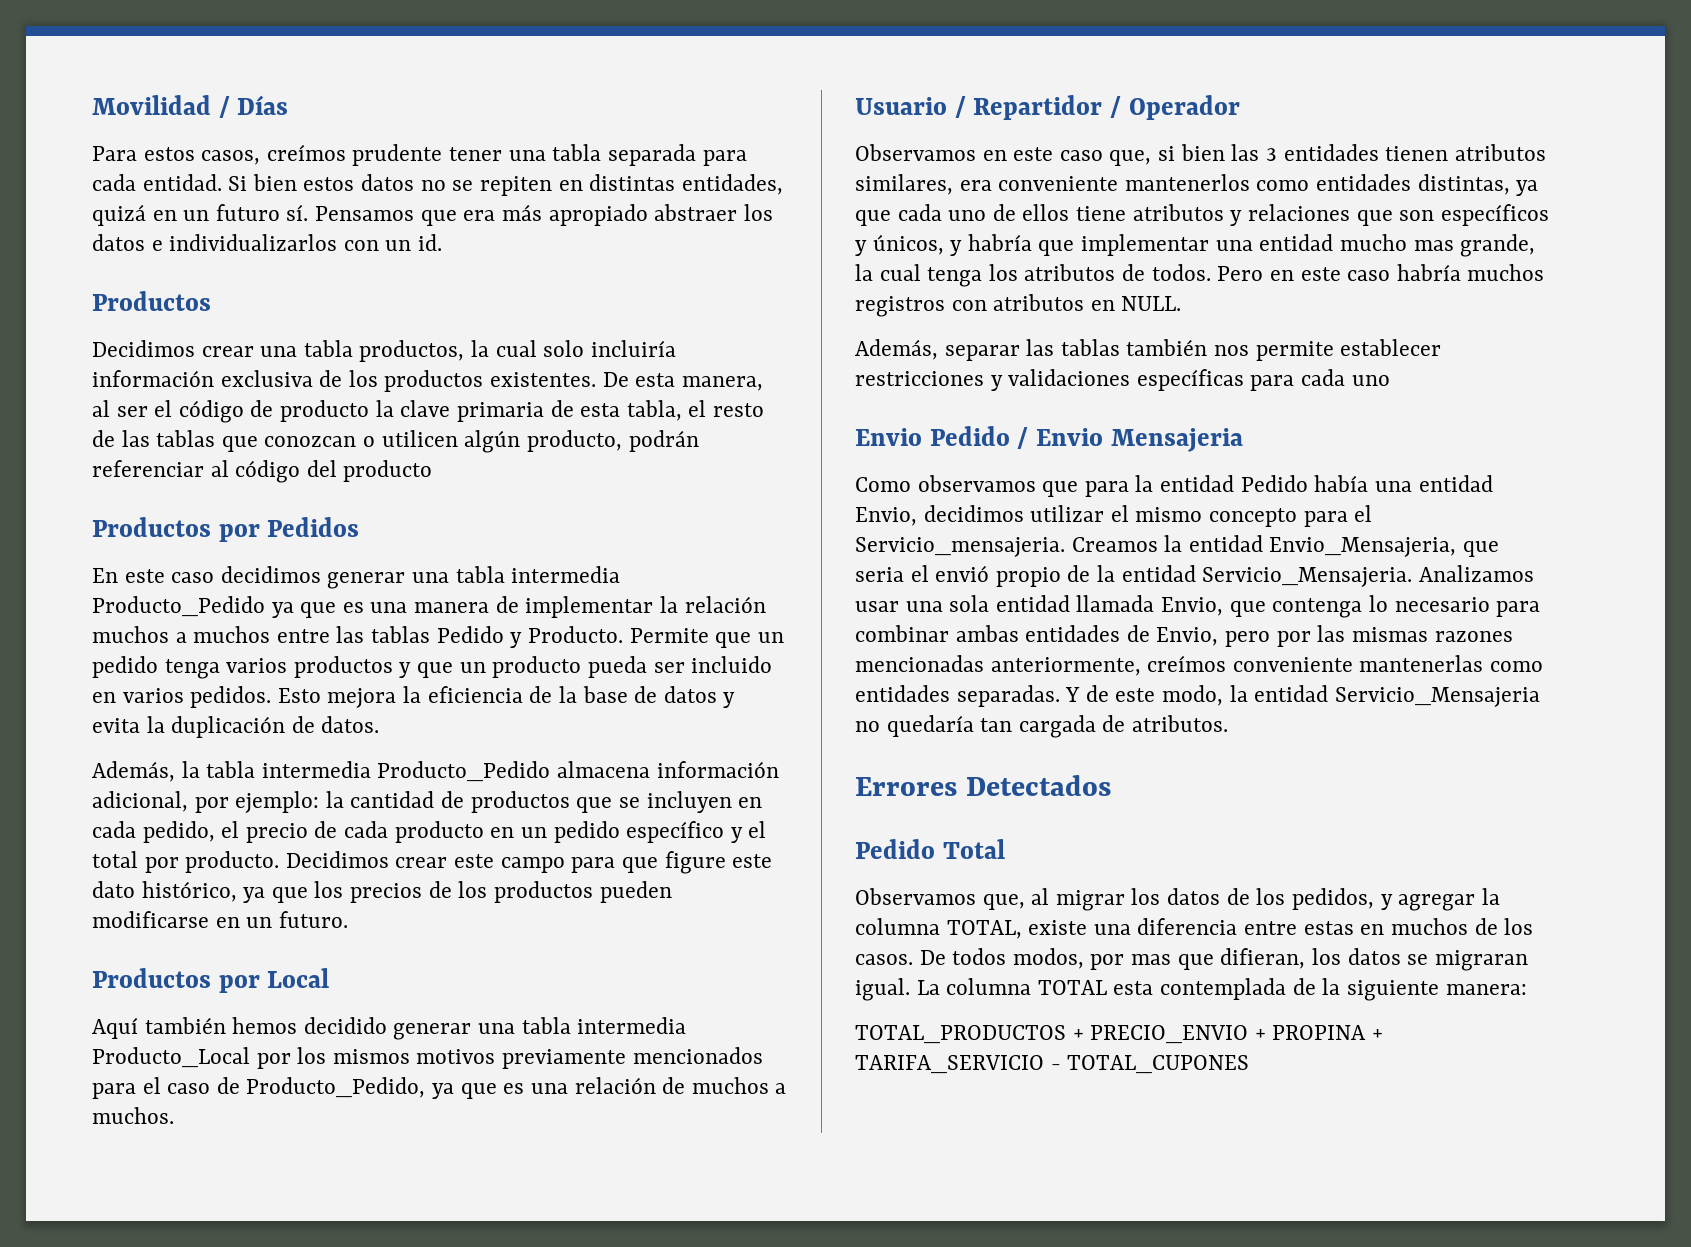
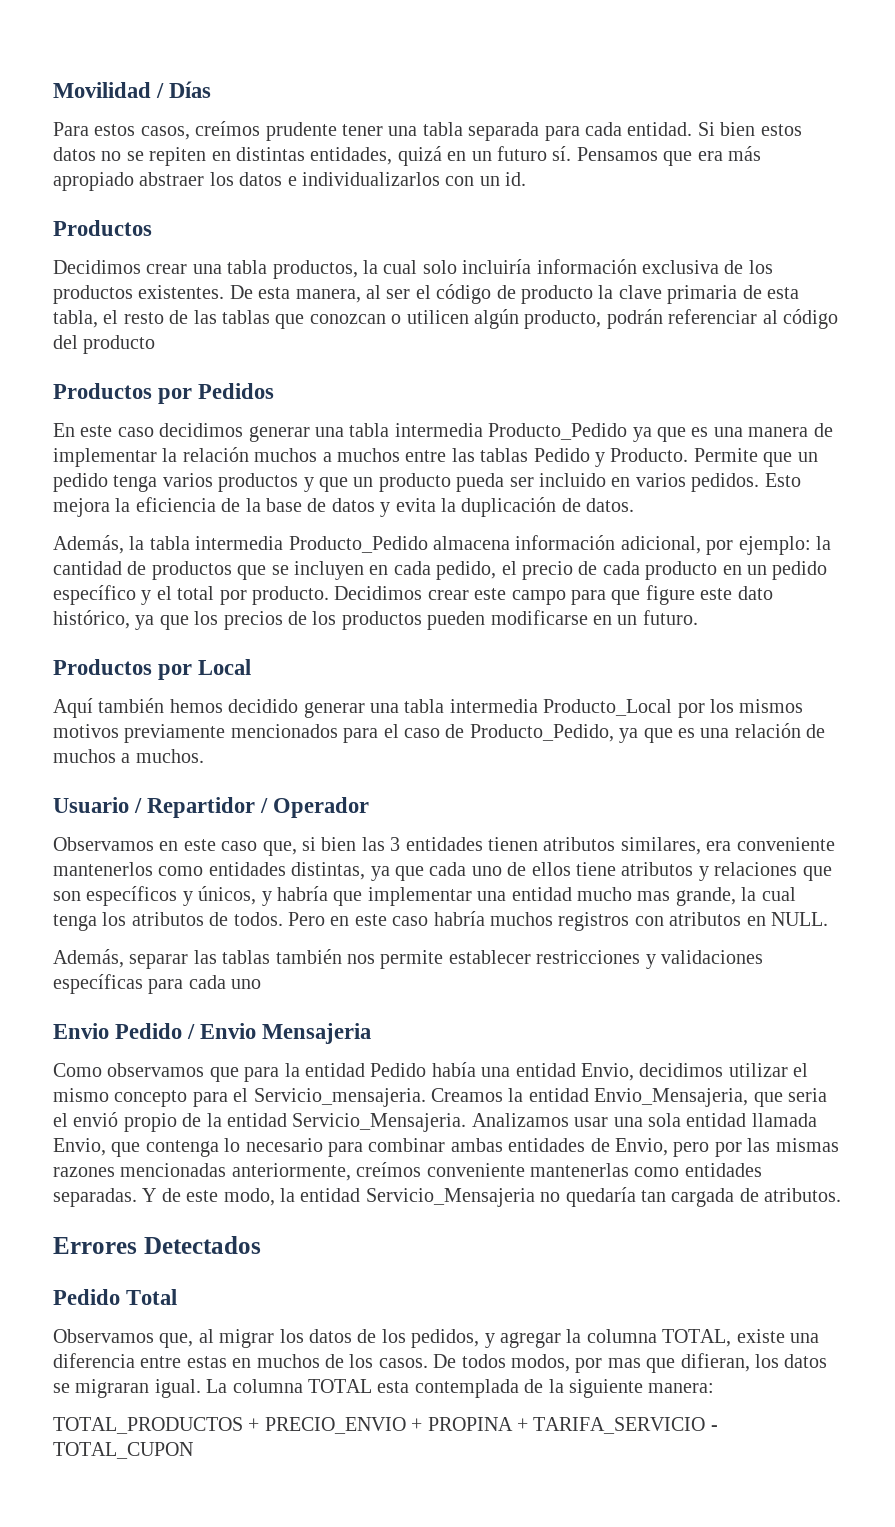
[1067,1055,1250,1074] TOTAL_CUPONES -> [53,1442,193,1459] TOTAL_CUPON

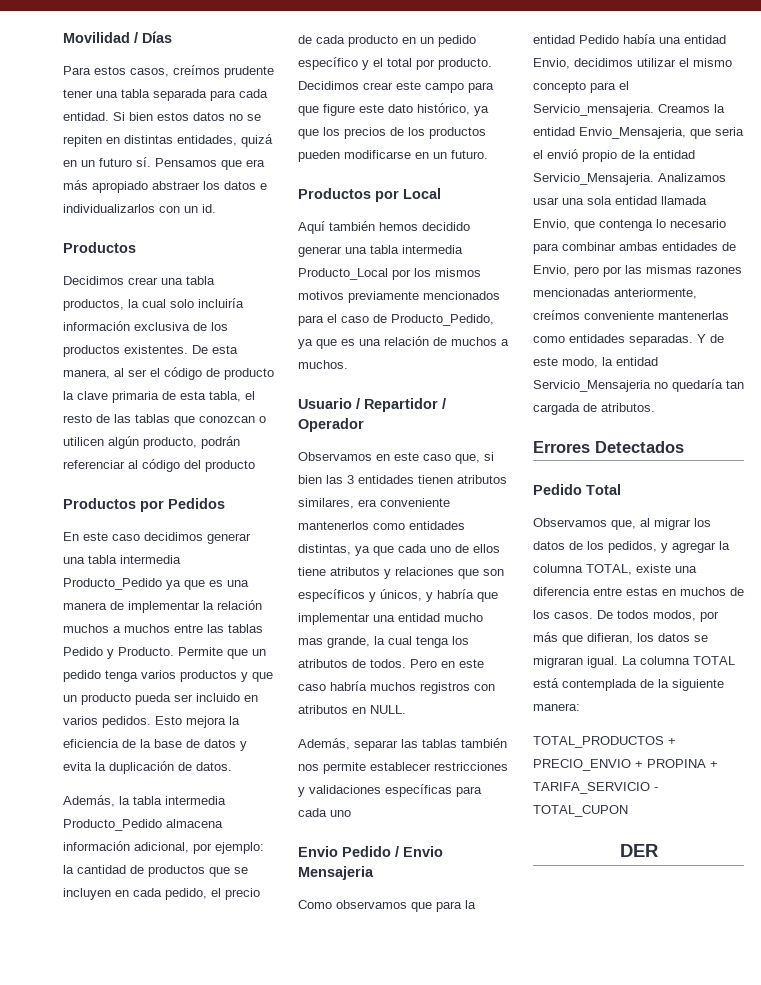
[607,1358,641,1368] mas -> [533,632,558,642] más
[377,1381,410,1393] esta -> [533,678,559,688] está
(193, 1450) none -> [619,844,658,857] // DER

